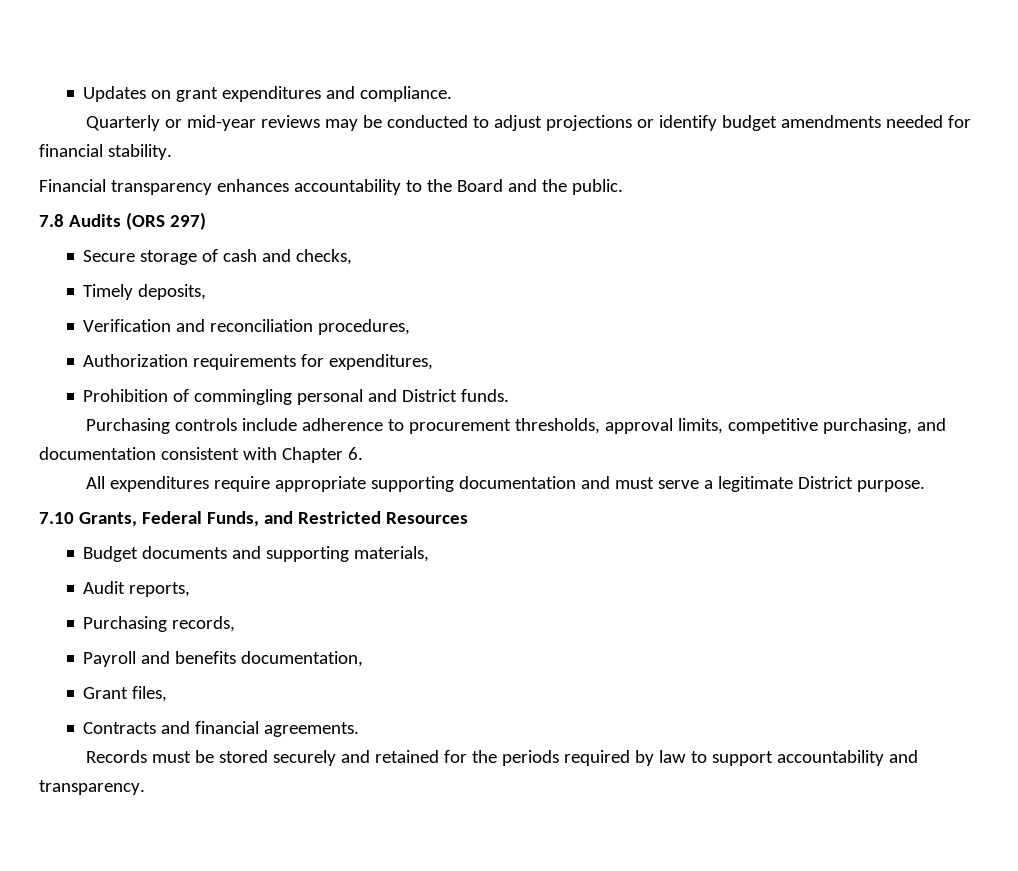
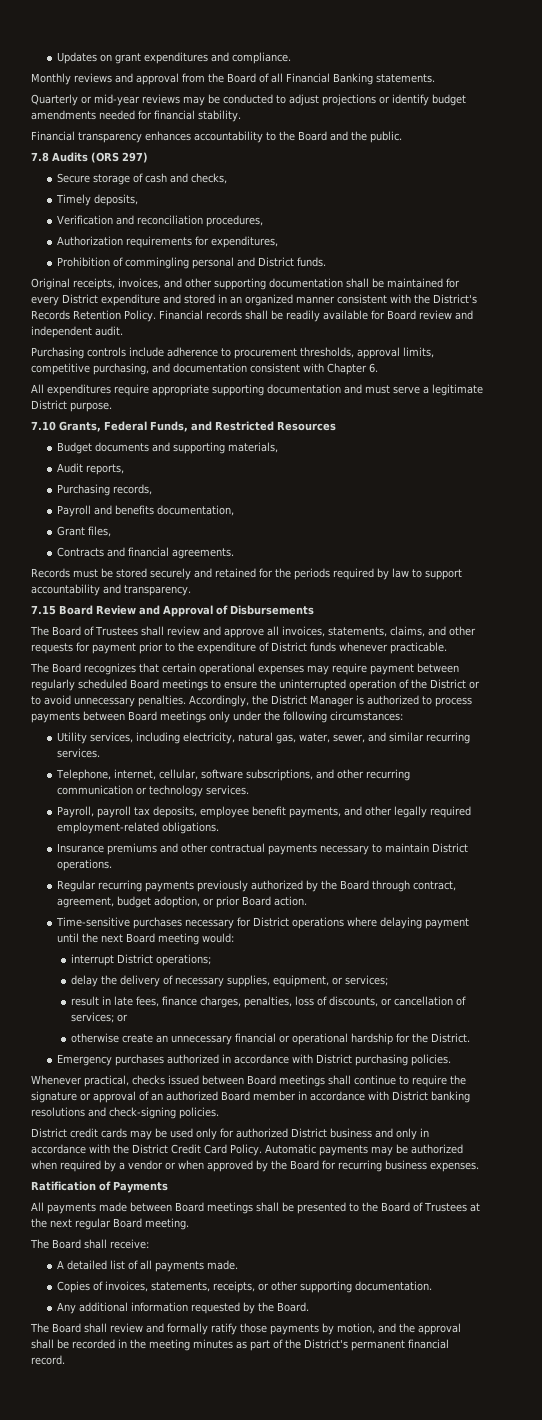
(453, 94) none -> [31,73,435,85] // Monthly reviews and approval from the Board of all Financial Banking statements.
(510, 395) none -> [31,278,460,290] [31,294,477,306] [31,310,473,322] [31,326,123,338] // Original receipts, invoices, and other supporting documentation shall be maintained for every District expenditure and stored in an organized manner consistent with the District's Records Retention Policy. Financial records shall be readily available for Board review and independent audit.
(145, 787) none -> [31,605,314,617] [30,626,476,638] [31,642,447,654] [30,663,459,675] [31,679,480,691] [31,695,472,707] [31,711,403,723] [57,732,471,744] [57,748,101,758] [56,769,411,781] [57,785,250,797] [57,806,472,818] [57,822,220,834] [57,843,469,855] [57,859,113,871] [57,880,457,892] [57,896,308,908] [56,917,470,929] [57,933,235,945] [71,954,212,966] [71,975,389,987] [71,996,467,1008] [71,1012,129,1023] [71,1033,471,1045] [57,1054,452,1066] [31,1075,466,1087] [31,1091,470,1103] [31,1107,219,1119] [31,1128,429,1140] [31,1144,463,1156] [31,1160,479,1172] [31,1181,168,1193] [31,1202,480,1214] [31,1218,189,1230] [30,1239,149,1249] [57,1260,239,1272] [57,1281,433,1293] [57,1302,310,1314] [30,1323,461,1335] [31,1339,449,1351] [31,1355,65,1365] // 7.15 Board Review and Approval of Disbursements // The Board of Trustees shall review and approve all invoices, statements, claims, and other requests for payment prior to the expenditure of District funds whenever practicable. // The Board recognizes that certain operational expenses may require payment between regularly scheduled Board meetings to ensure the uninterrupted operation of the District or to avoid unnecessary penalties. Accordingly, the District Manager is authorized to process payments between Board meetings only under the following circumstances: // Utility services, including electricity, natural gas, water, sewer, and similar recurring services. // Telephone, internet, cellular, software subscriptions, and other recurring communication or technology services. // Payroll, payroll tax deposits, employee benefit payments, and other legally required employment-related obligations. // Insurance premiums and other contractual payments necessary to maintain District operations. // Regular recurring payments previously authorized by the Board through contract, agreement, budget adoption, or prior Board action. // Time-sensitive purchases necessary for District operations where delaying payment until the next Board meeting would: // interrupt District operations; // delay the delivery of necessary supplies, equipment, or services; // result in late fees, finance charges, penalties, loss of discounts, or cancellation of services; or // otherwise create an unnecessary financial or operational hardship for the District. // Emergency purchases authorized in accordance with District purchasing policies. // Whenever practical, checks issued between Board meetings shall continue to require the signature or approval of an authorized Board member in accordance with District banking resolutions and check-signing policies. // District credit cards may be used only for authorized District business and only in accordance with the District Credit Card Policy. Automatic payments may be authorized when required by a vendor or when approved by the Board for recurring business expenses. // Ratification of Payments // All payments made between Board meetings shall be presented to the Board of Trustees at the next regular Board meeting. // The Board shall receive: // A detailed list of all payments made. // Copies of invoices, statements, receipts, or other supporting documentation. // Any additional information requested by the Board. // The Board shall review and formally ratify those payments by motion, and the approval shall be recorded in the meeting minutes as part of the District's permanent financial record.

